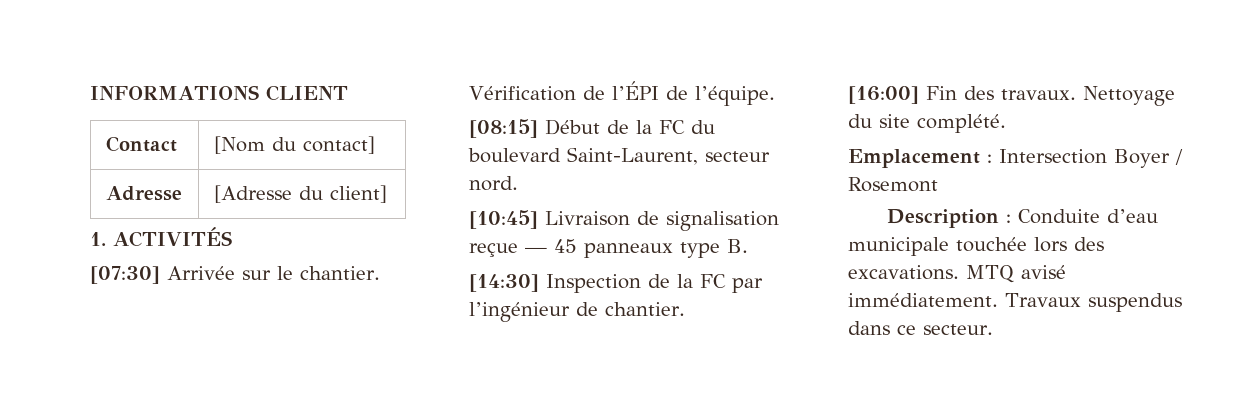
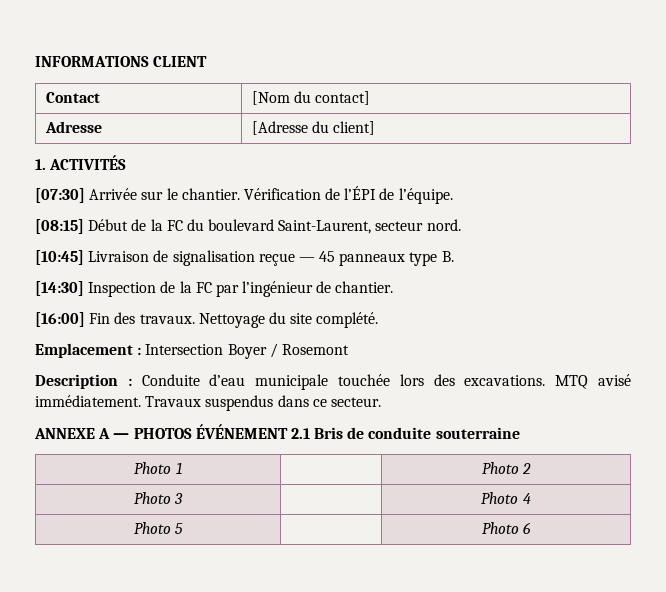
(993, 329) none -> [34,424,520,439] [134,462,182,474] [481,462,532,474] [133,492,184,504] [481,492,531,504] [133,522,184,534] [481,522,532,534] // ANNEXE A — PHOTOS ÉVÉNEMENT 2.1 Bris de conduite souterraine // Photo 1 | | Photo 2 // Photo 3 | | Photo 4 // Photo 5 | | Photo 6

